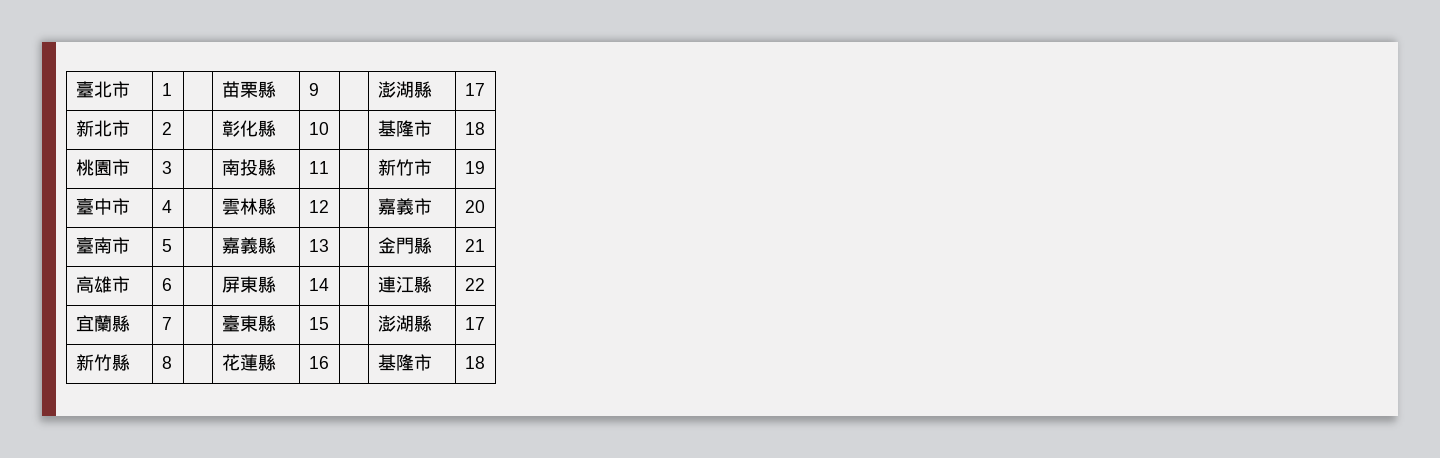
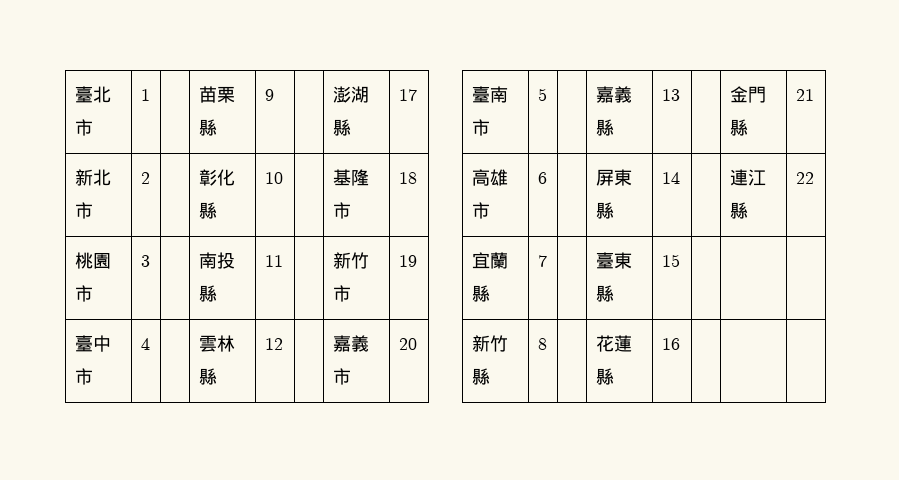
[377,315,432,332] [464,317,485,330] 澎湖縣 | 17 -> (680, 260) |
[377,354,432,371] [464,356,485,369] 基隆市 | 18 -> (680, 344) |

